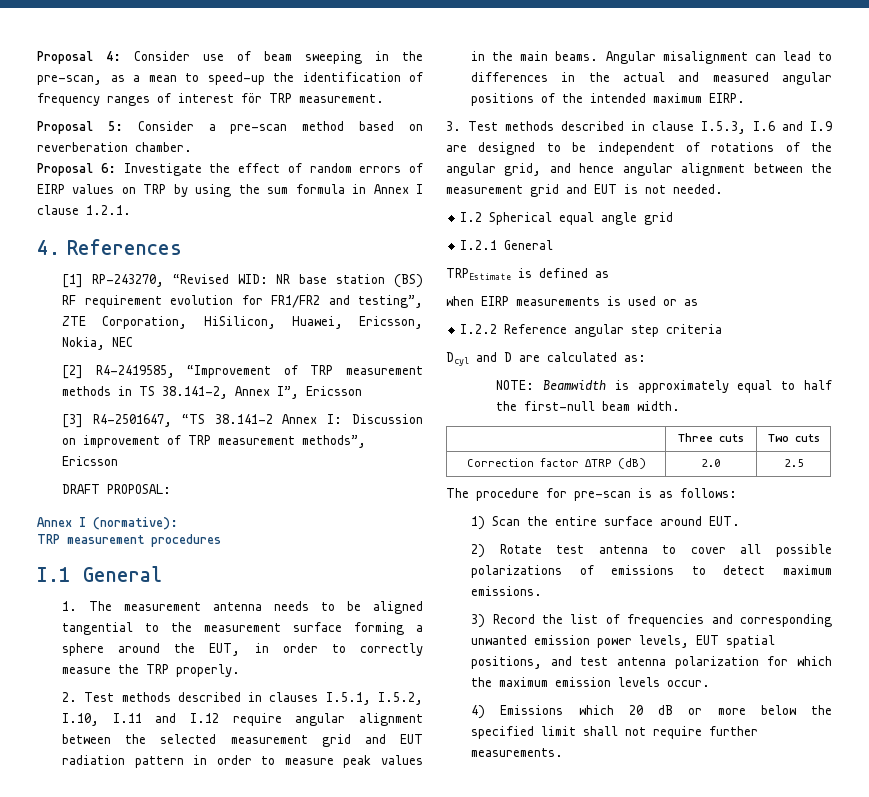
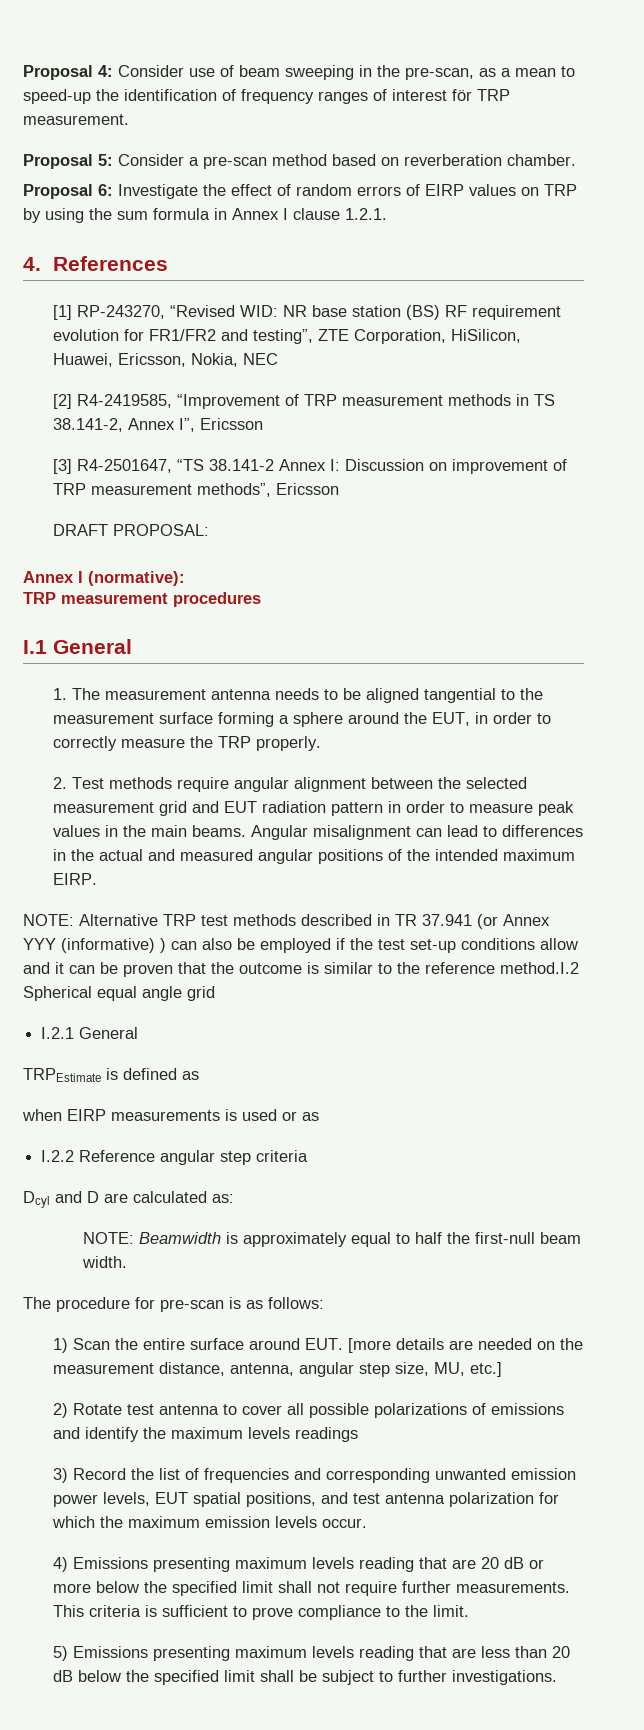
[177,692,423,705] [62,713,220,726] described in clauses I.5.1, I.5.2, I.10, I.11 and I.12 -> (172, 783) none
[446,121,832,134] [446,142,832,155] [446,163,832,176] [446,184,723,197] [460,212,483,222] 3. Test methods described in clause I.5.3, I.6 and I.9 are designed to be independent of rotations of the angular grid, and hence angular alignment between the measurement grid and EUT is not needed. // I.2 -> [23,914,550,929] [23,938,578,953] [23,962,579,977] NOTE: Alternative TRP test methods described in TR 37.941 (or Annex YYY (informative) ) can also be employed if the test set-up conditions allow and it can be proven that the outcome is similar to the reference method.I.2
[678,433,744,442] [767,434,820,442] [466,458,646,469] [702,459,720,467] [784,459,803,467] // | Three cuts | Two cuts // Correction factor ΔTRP (dB) | 2.0 | 2.5 -> (127, 1262) none
(741, 521) none -> [347,1338,583,1353] [52,1362,502,1377] [more details are needed on the measurement distance, antenna, angular step size, MU, etc.]
[691,565,832,575] [471,586,543,596] to detect maximum emissions. -> [52,1427,358,1442] and identify the maximum levels readings
[578,705,614,715] which -> [152,1557,476,1572] presenting maximum levels reading that are
(564, 752) none -> [52,1605,469,1620] [52,1646,570,1661] [52,1670,557,1685] This criteria is sufficient to prove compliance to the limit. // 5) Emissions presenting maximum levels reading that are less than 20 dB below the specified limit shall be subject to further investigations.

